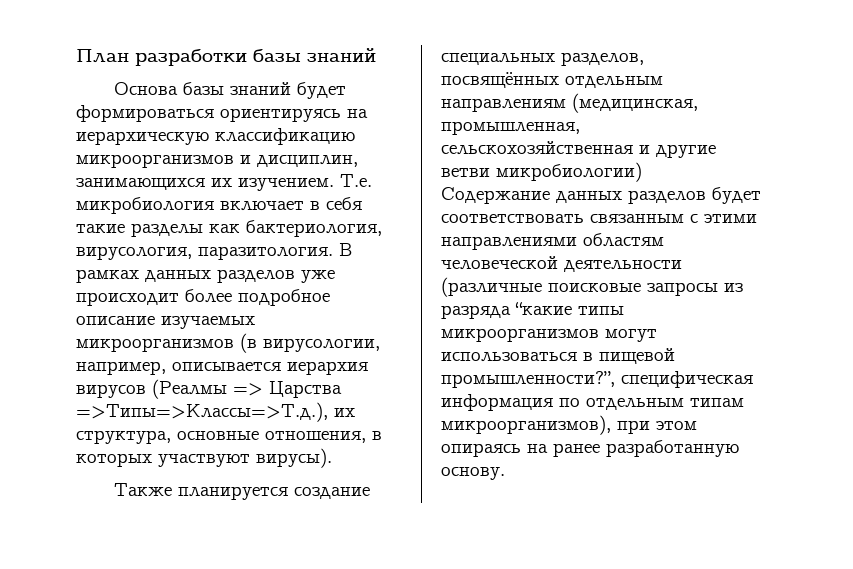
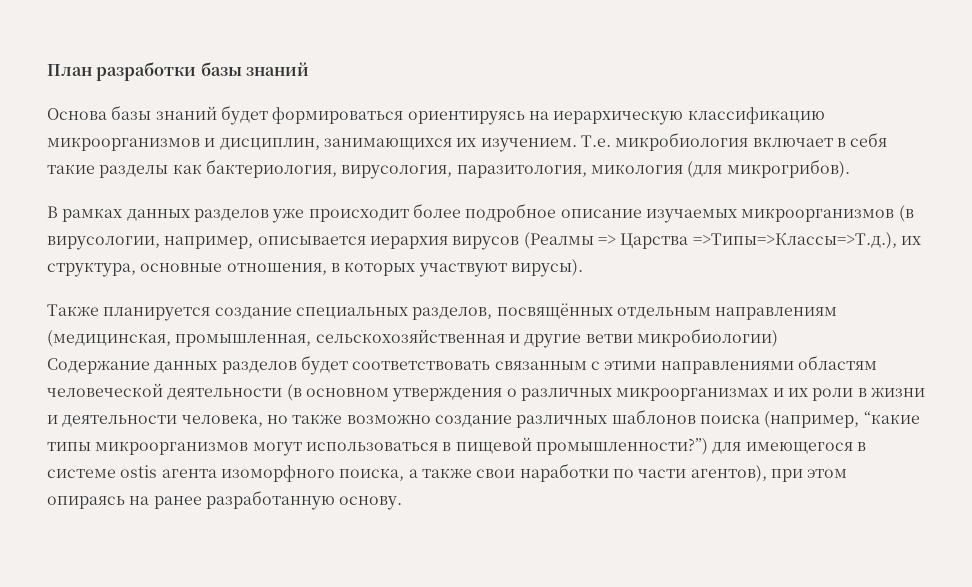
[198,246,333,260] паразитология. -> [456,159,850,178] паразитология, микология (для микрогрибов). //
[441,277,743,297] [441,305,511,319] (различные поисковые запросы из разряда -> [286,384,925,402] [47,409,860,428] (в основном утверждения о различных микроорганизмах и их роли в жизни и деятельности человека, но также возможно создание различных шаблонов поиска (например,
[441,371,753,388] [441,394,744,411] [441,415,611,435] промышленности?”, специфическая информация по отдельным типам микроорганизмов), -> [535,438,866,455] [47,463,767,482] промышленности?”) для имеющегося в системе ostis агента изоморфного поиска, а также свои наработки по части агентов),

